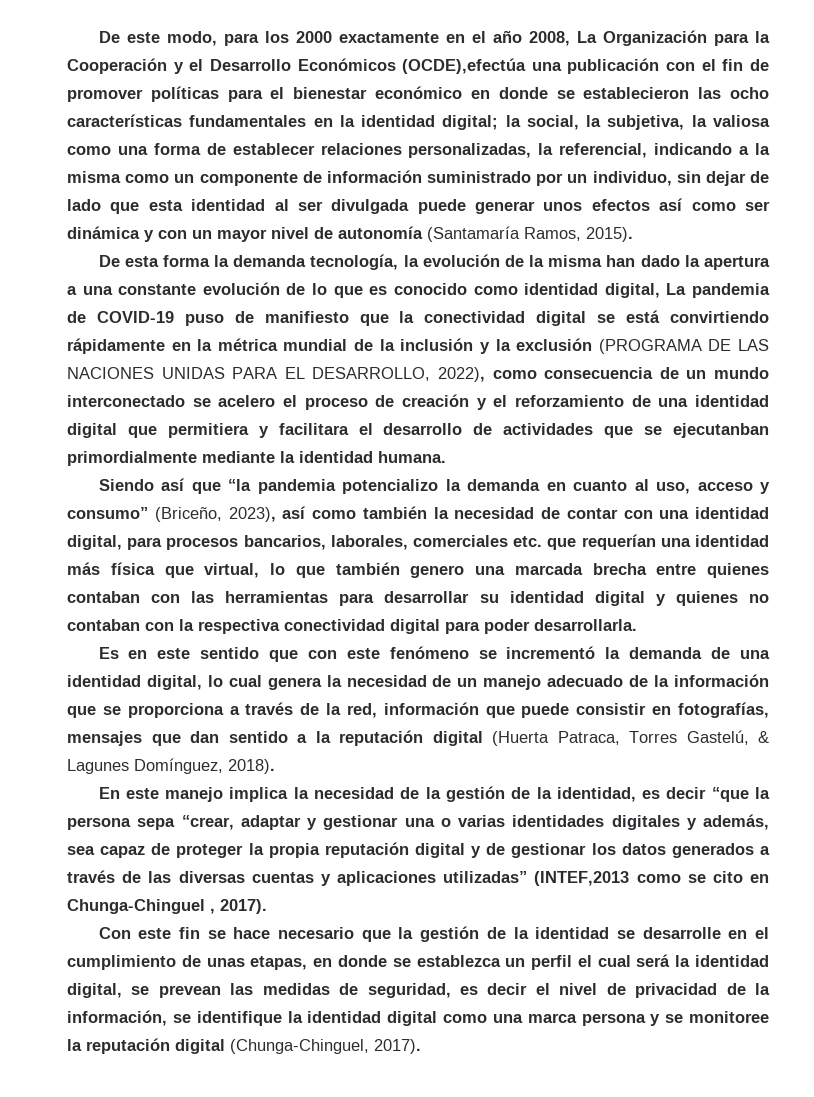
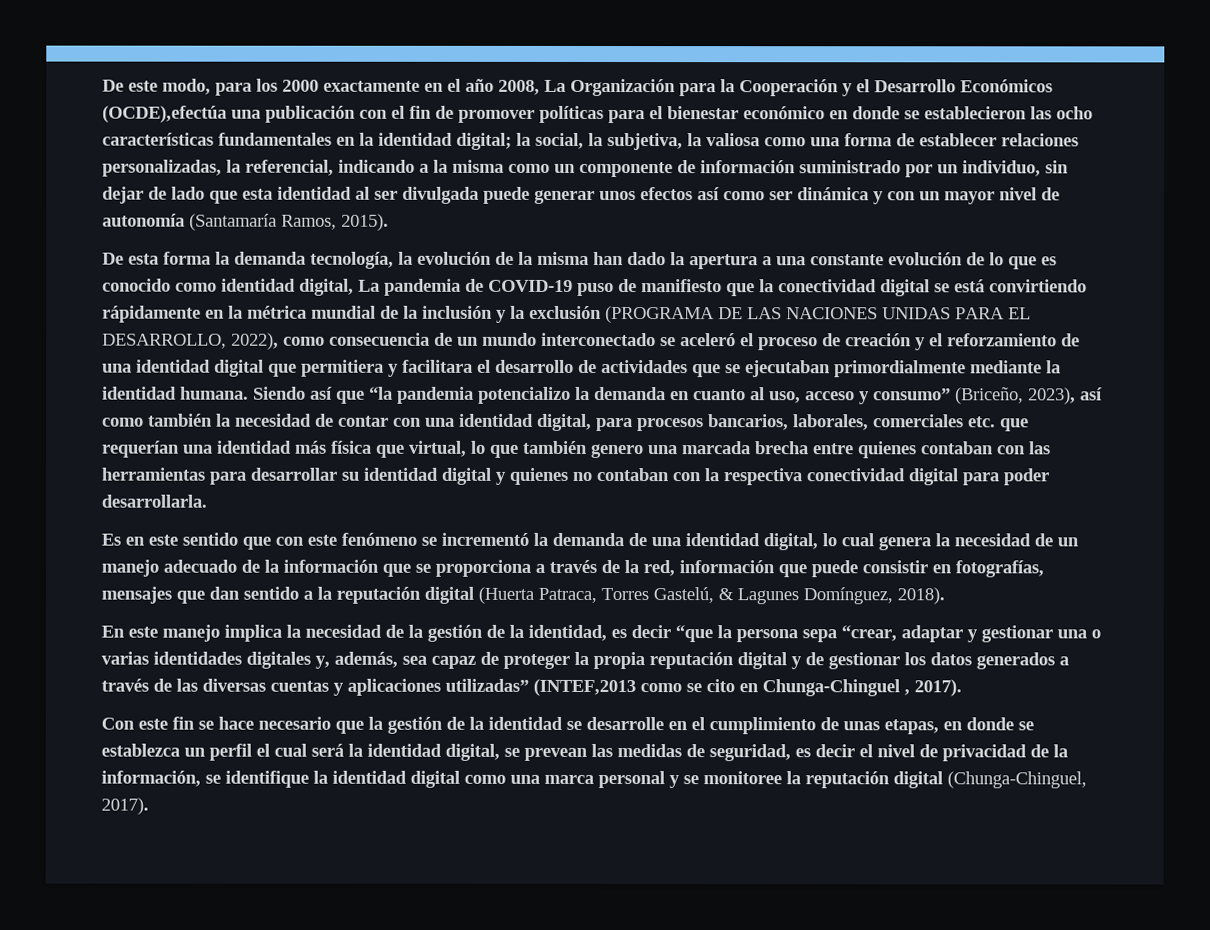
[218,395,276,407] acelero -> [680,333,736,347] aceleró
[673,423,769,438] ejecutanban -> [745,360,831,378] ejecutaban
(446, 457) // -> (249, 393) none
[686,818,697,830] y -> [315,655,330,669] y,
[581,1013,646,1026] persona -> [598,770,665,789] personal

